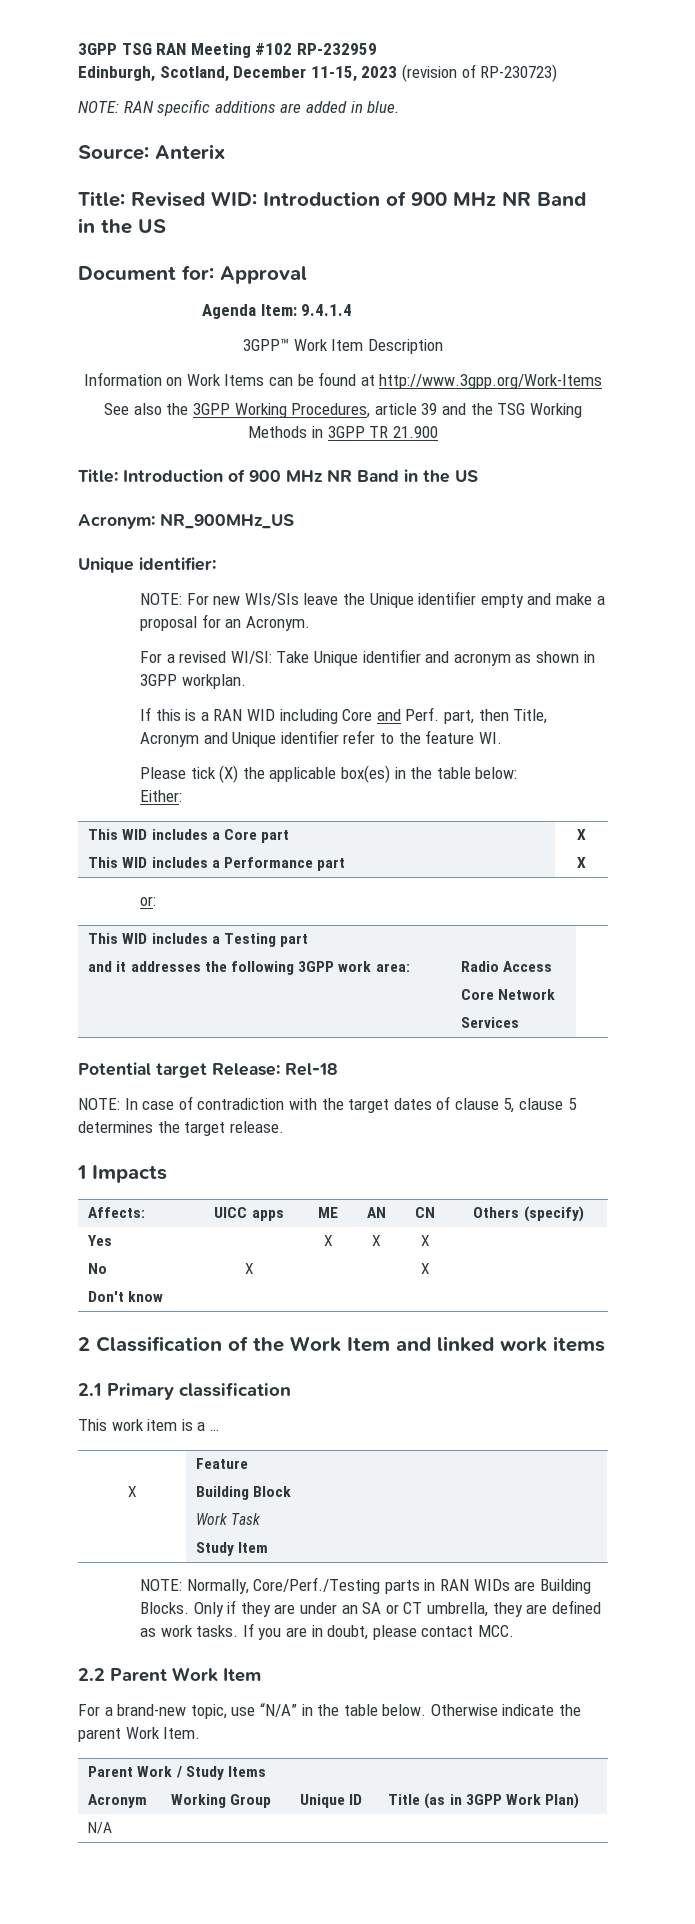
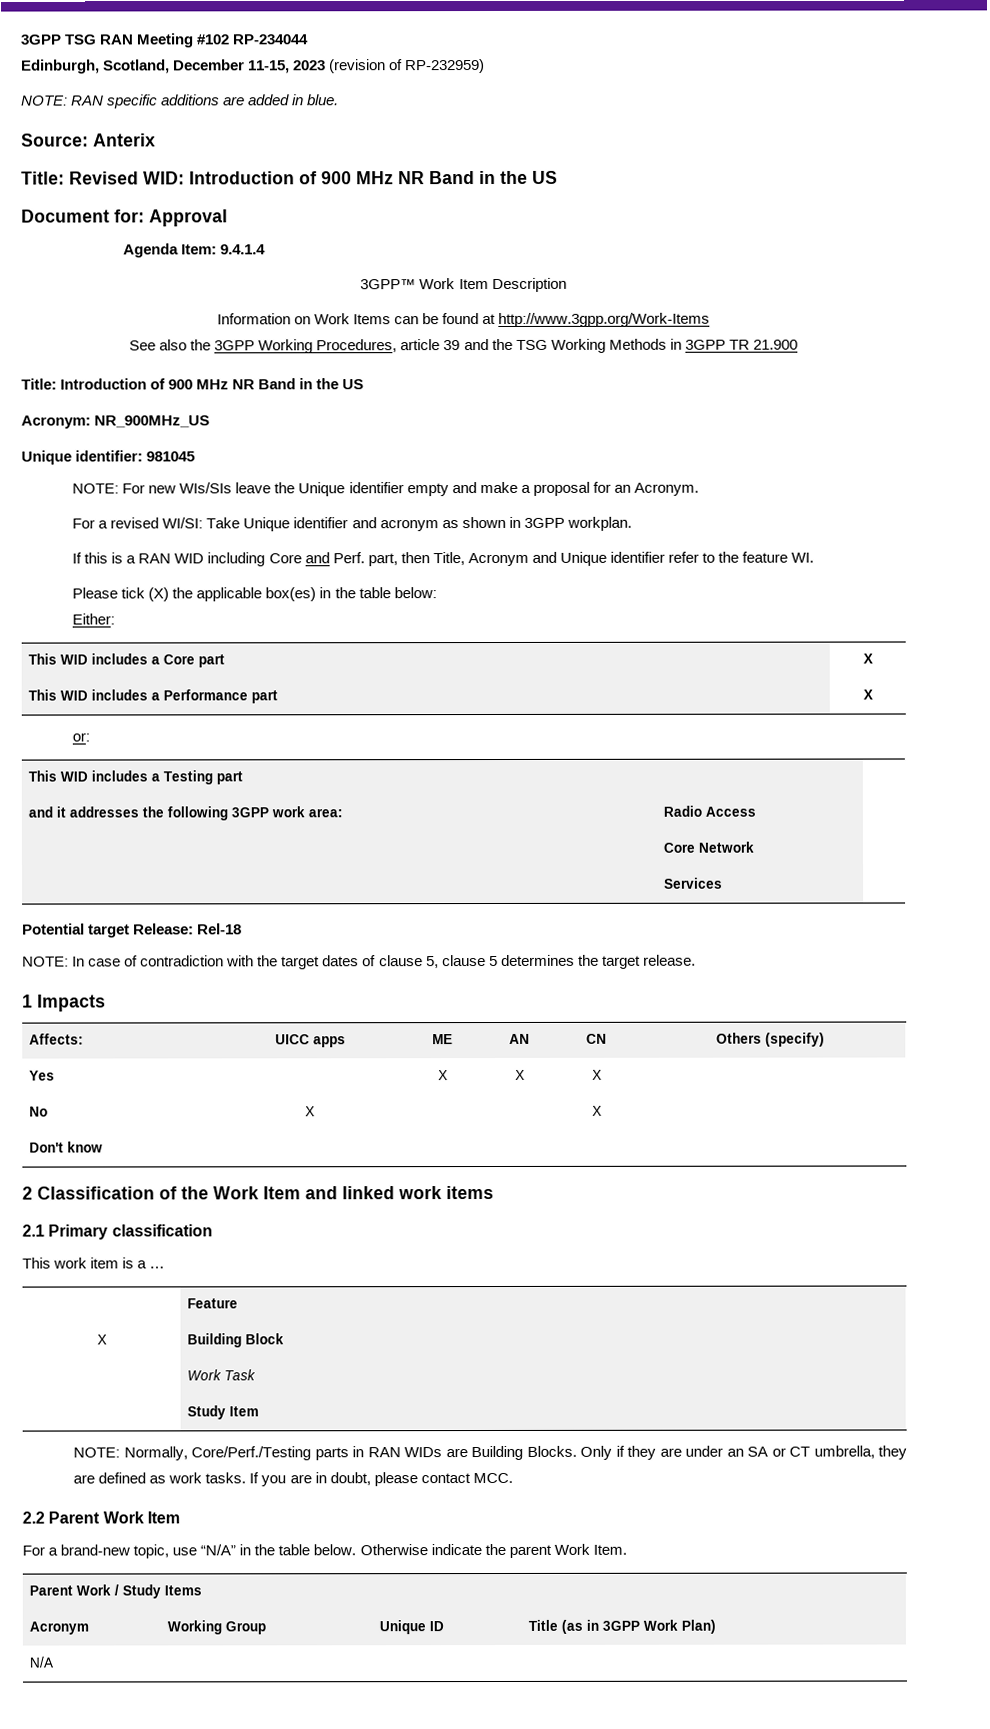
[296,43,377,55] RP-232959 -> [232,34,309,45] RP-234044
[480,64,558,82] RP-230723) -> [405,59,486,74] RP-232959)
(216, 564) none -> [146,451,196,462] 981045

